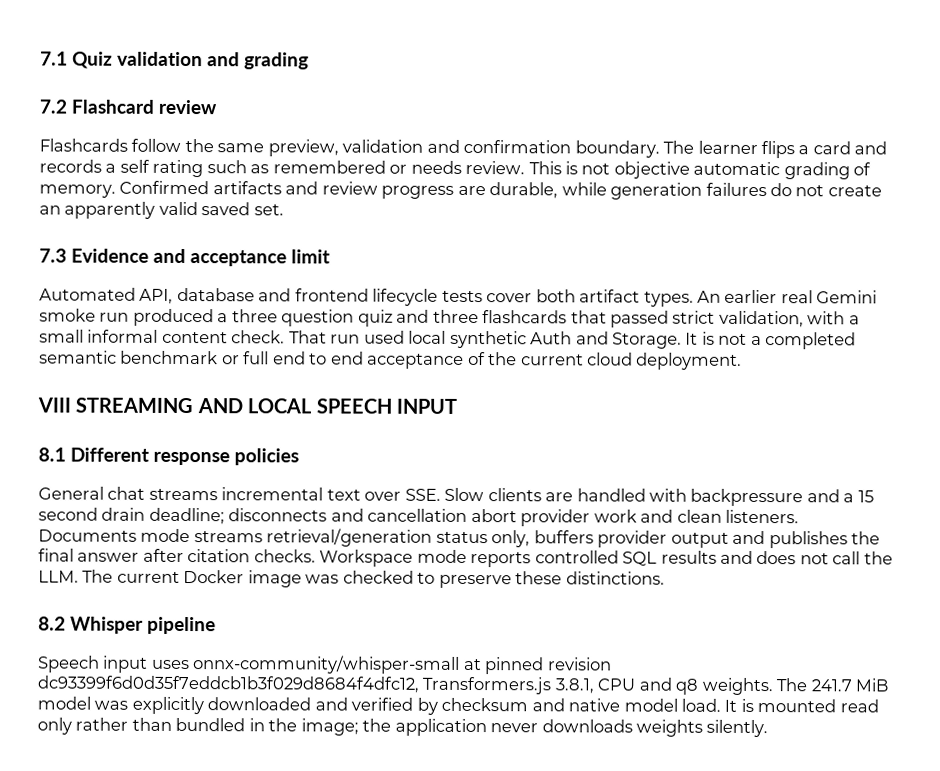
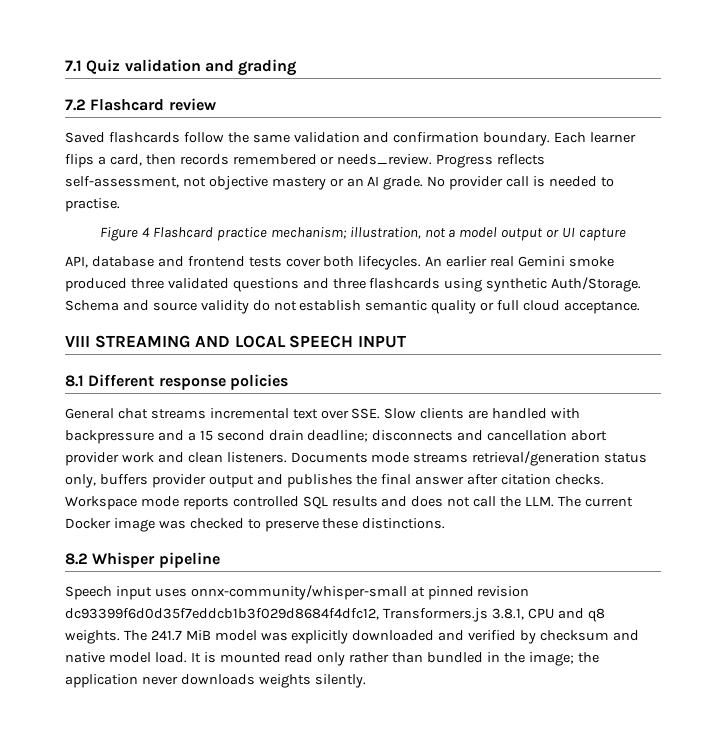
[39,138,128,152] Flashcards -> [65,132,180,143] Saved flashcards
[267,139,339,157] preview, -> (290, 138) none
[663,140,695,154] The -> [554,132,587,143] Each
[812,141,888,155] [39,159,872,180] [39,180,882,200] [39,201,284,219] [39,248,330,267] [39,287,136,301] card and records a self rating such as remembered or needs review. This is not objective automatic grading of memory. Confirmed artifacts and review progress are durable, while generation failures do not create an apparently valid saved set. // 7.3 Evidence and acceptance limit // Automated -> [109,154,546,168] [65,176,614,190] [65,198,120,212] [100,227,626,241] card, then records remembered or needs_review. Progress reflects self-assessment, not objective mastery or an AI grade. No provider call is needed to practise. // Figure 4 Flashcard practice mechanism; illustration, not a model output or UI capture //
[372,288,439,306] lifecycle -> (245, 261) none
[579,289,694,307] artifact types. -> [358,256,422,270] lifecycles.
[99,308,860,328] [39,329,857,350] [39,350,743,370] run produced a three question quiz and three flashcards that passed strict validation, with a small informal content check. That run used local synthetic Auth and Storage. It is not a completed semantic benchmark or full end to end acceptance of the current cloud deployment. -> [65,277,642,292] [65,300,640,314] produced three validated questions and three flashcards using synthetic Auth/Storage. Schema and source validity do not establish semantic quality or full cloud acceptance.

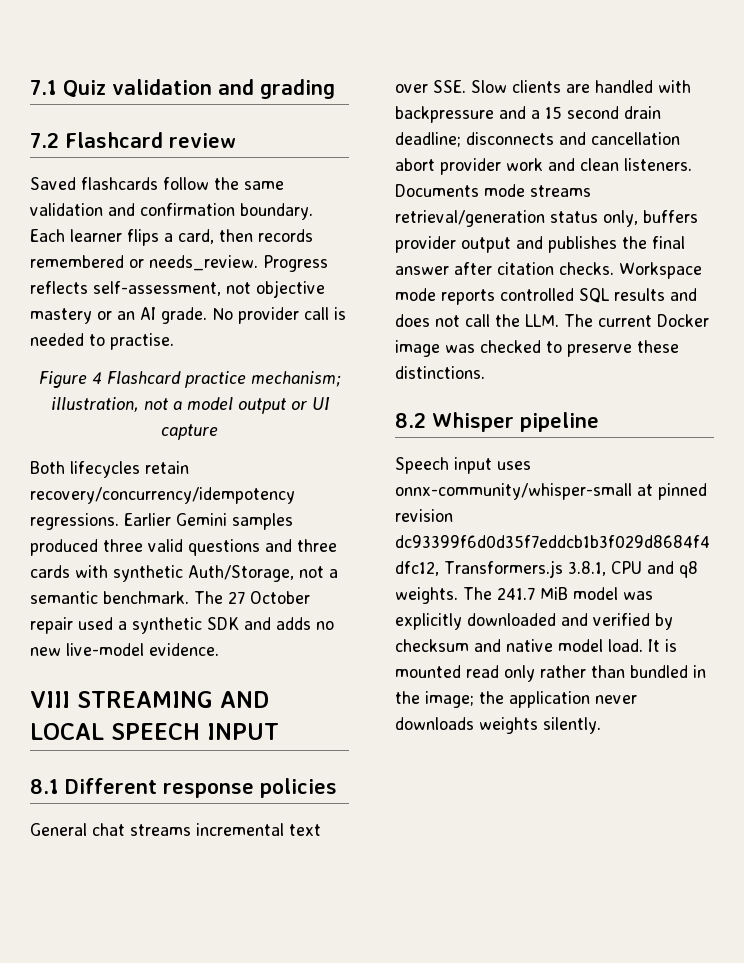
[65,256,614,270] API, database and frontend tests cover both lifecycles. An earlier real Gemini smoke -> [30,461,189,478] [30,487,295,504] [30,513,293,530] Both lifecycles retain recovery/concurrency/idempotency regressions. Earlier Gemini samples
[167,278,229,289] validated -> [148,539,183,552] valid
[369,277,642,292] [65,300,640,314] flashcards using synthetic Auth/Storage. Schema and source validity do not establish semantic quality or full cloud acceptance. -> [30,565,338,582] [30,591,310,604] [30,617,334,634] [30,643,219,656] cards with synthetic Auth/Storage, not a semantic benchmark. The 27 October repair used a synthetic SDK and adds no new live-model evidence.

